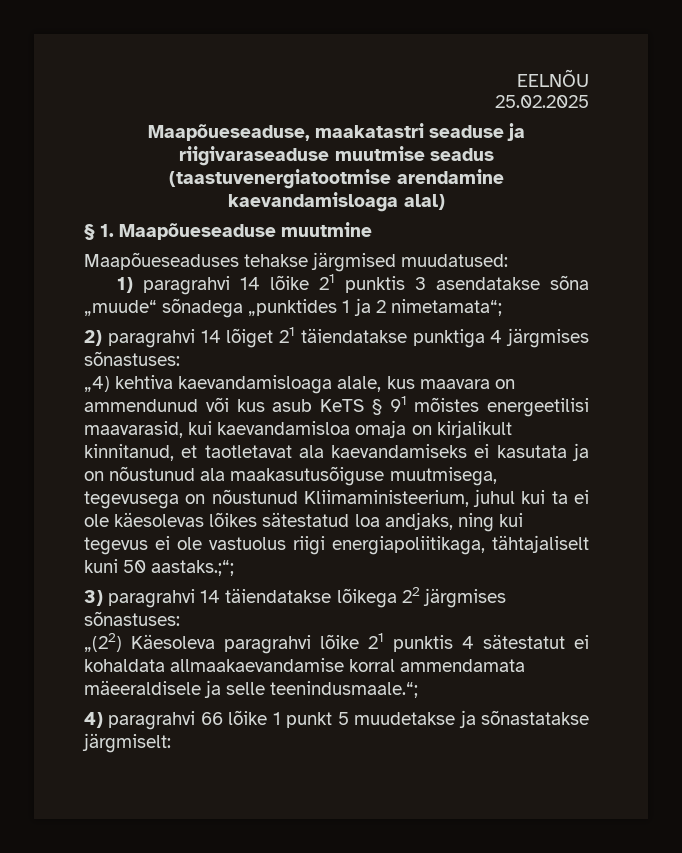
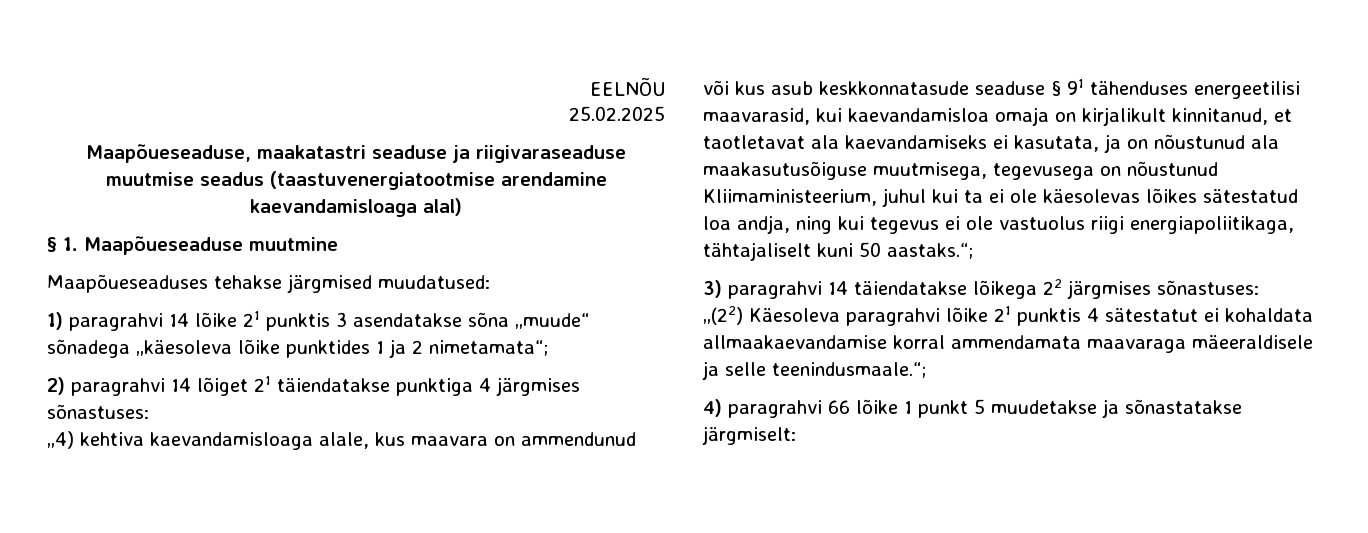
[248,299,338,316] „punktides -> [136,339,370,358] „käesoleva lõike punktides
[320,399,364,412] KeTS -> [819,81,1045,95] keskkonnatasude seaduse
[414,397,480,412] mõistes -> [1090,81,1188,95] tähenduses
[496,445,567,458] kasutata -> [1014,135,1099,152] kasutata,
[384,512,453,530] andjaks, -> [737,215,790,234] andja,
[151,560,235,576] aastaks.;“; -> [887,243,973,259] aastaks.“;
(526, 665) none -> [1087,339,1186,353] maavaraga

